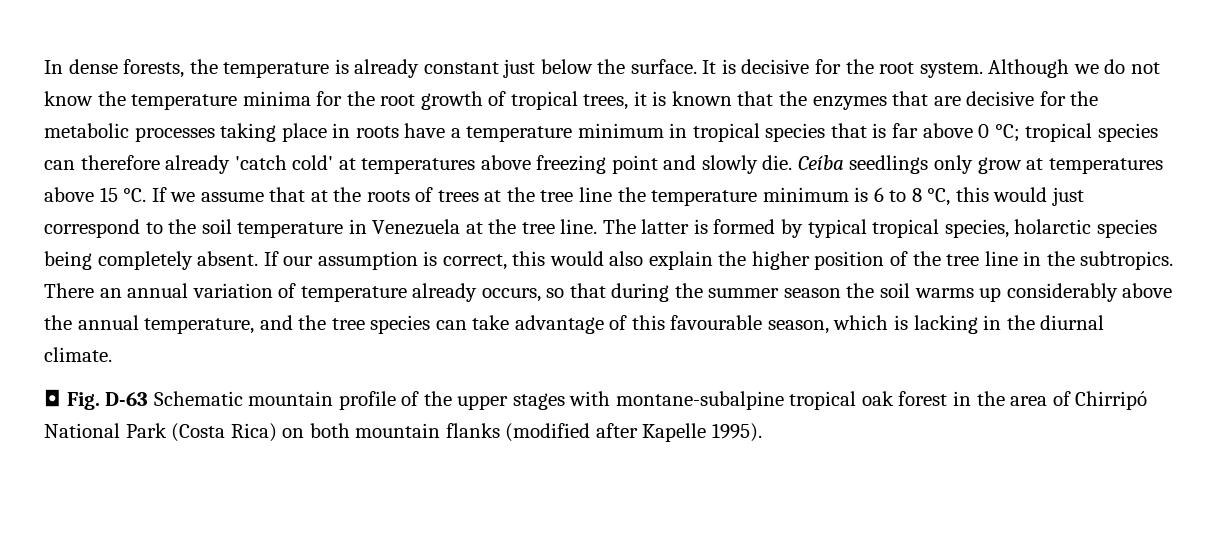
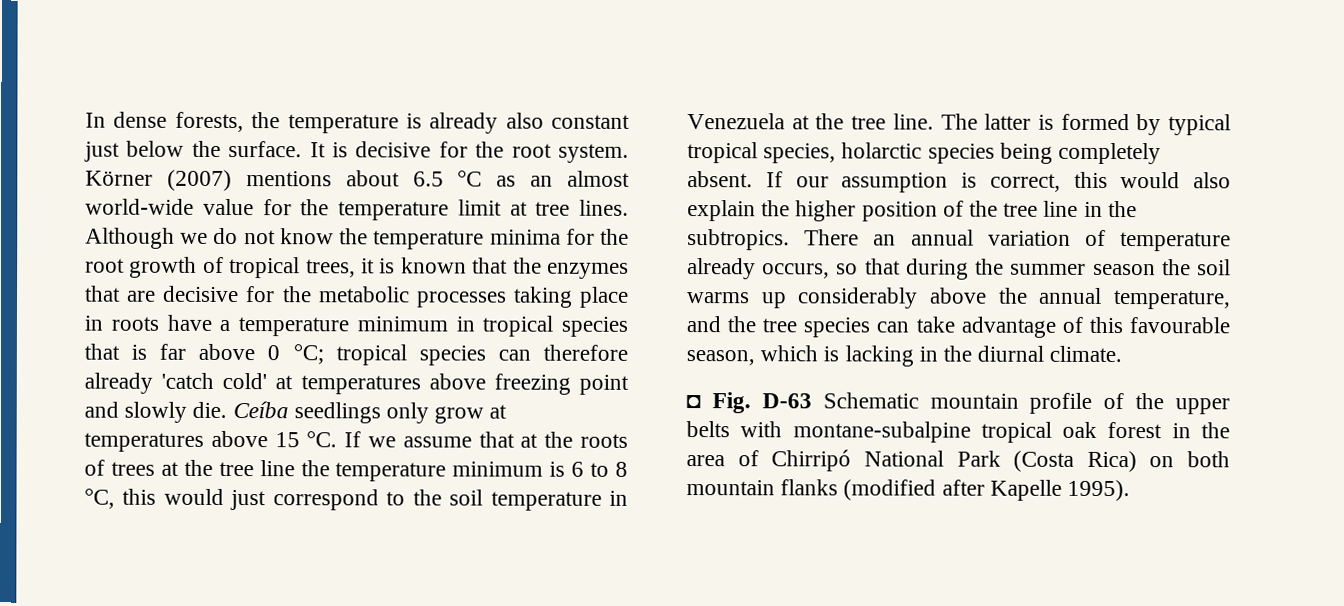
(420, 68) none -> [505,112,544,129] also
(983, 70) none -> [85,169,630,191] [85,198,629,221] Körner (2007) mentions about 6.5 °C as an almost world-wide value for the temperature limit at tree lines.
[512,393,565,410] stages -> [686,421,730,438] belts

